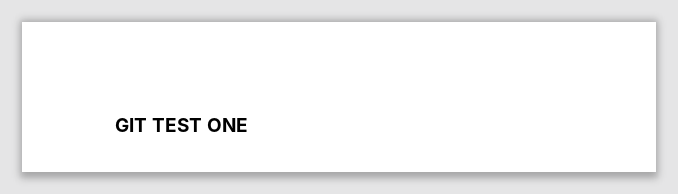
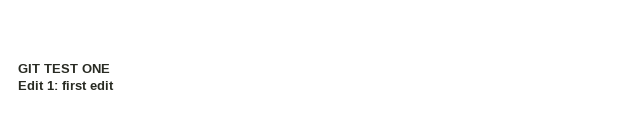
(249, 125) none -> [18,81,114,90] // Edit 1: first edit

